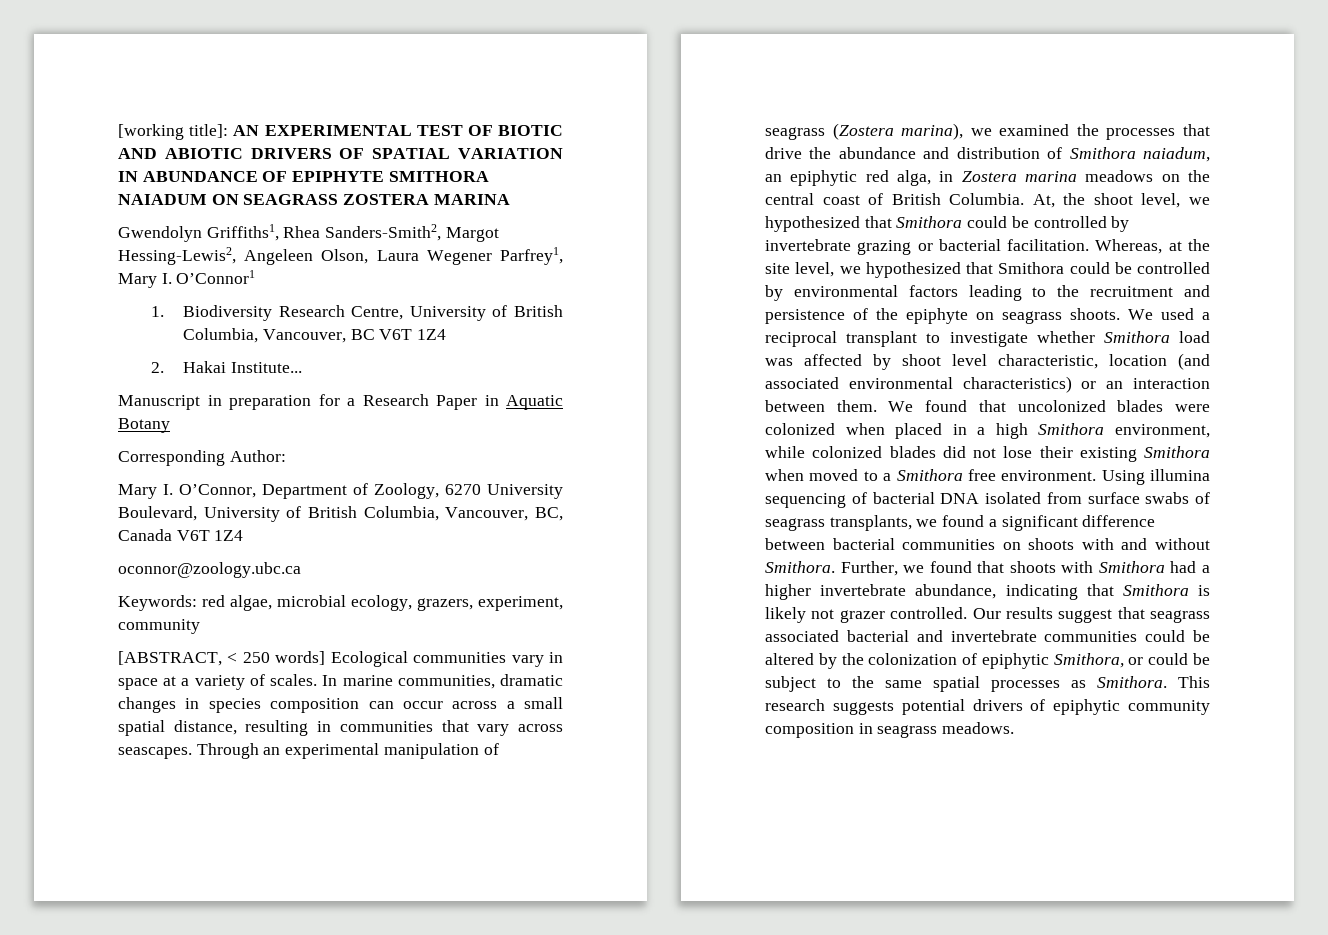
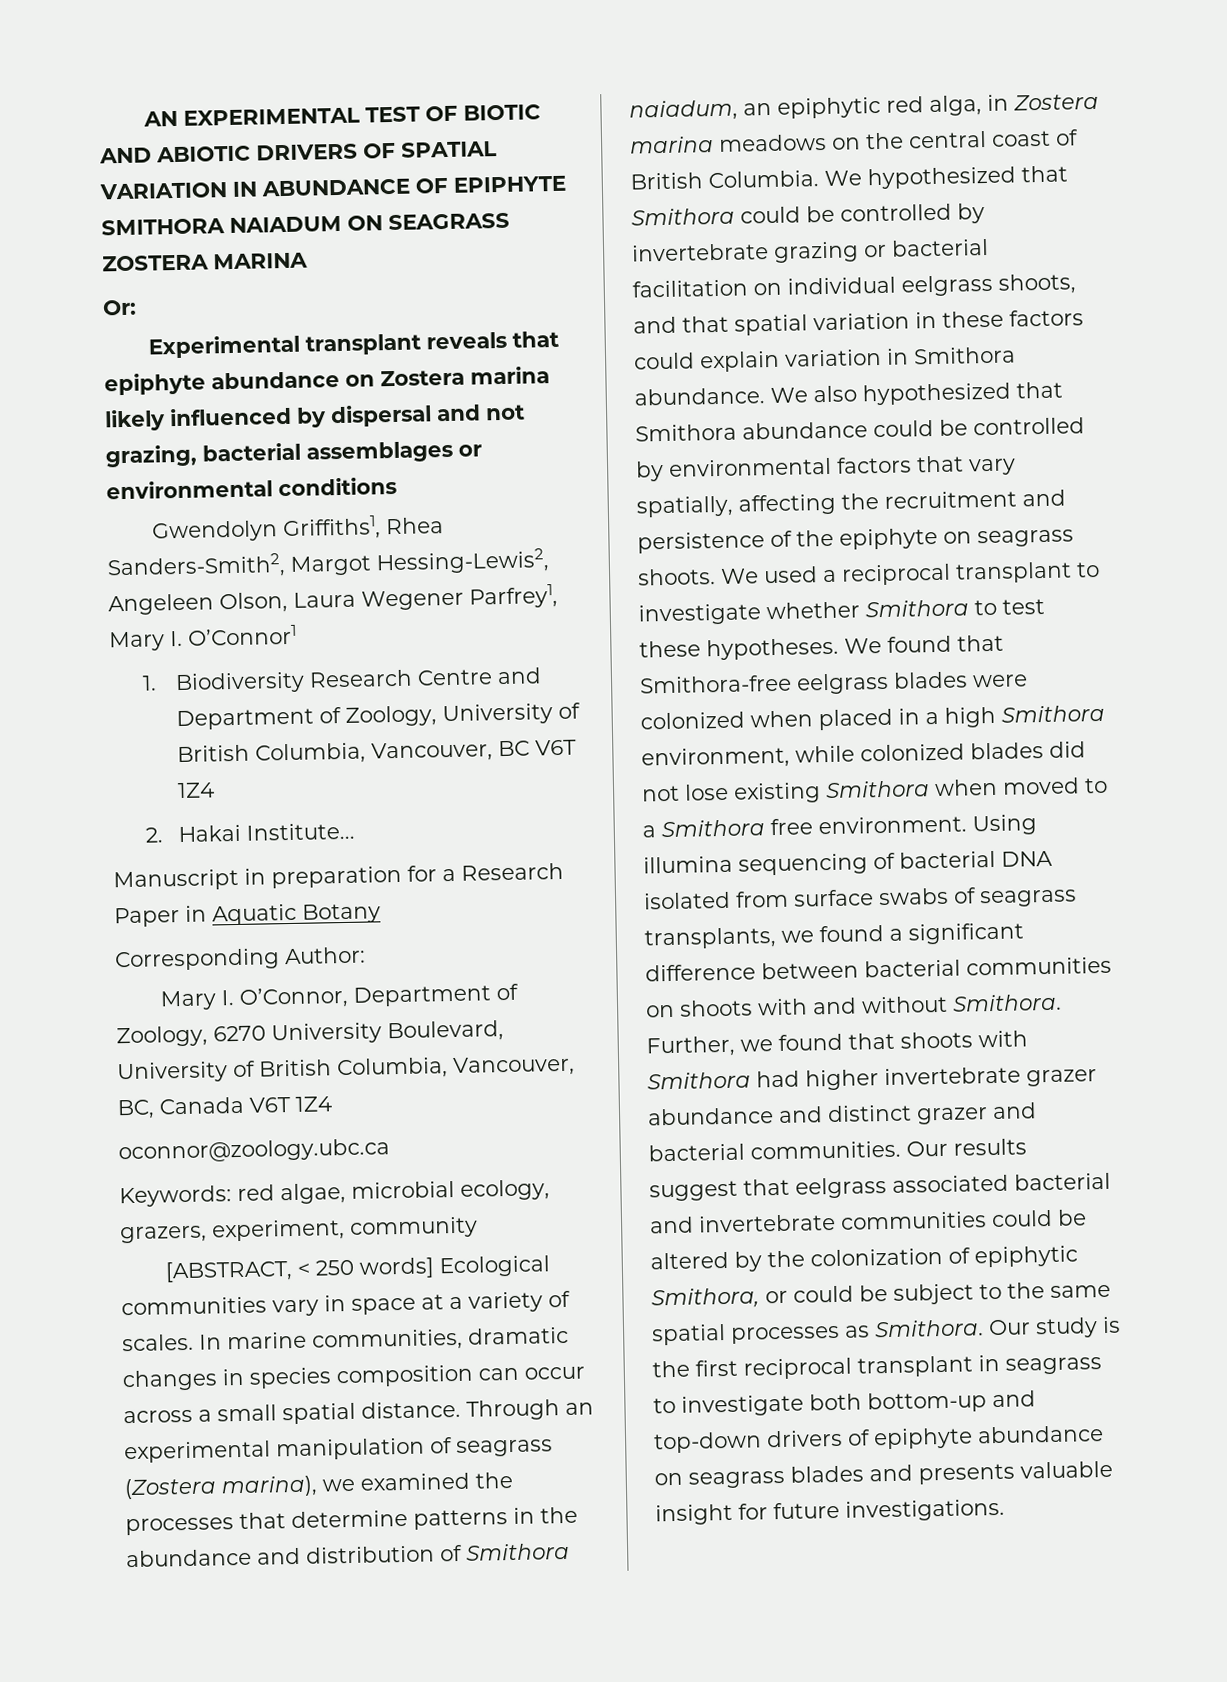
[118,124,229,140] [working title]: -> (143, 118) none
(510, 199) none -> [102,299,137,316] [148,330,560,359] [104,366,550,396] [104,404,525,432] [105,440,482,468] [106,476,397,500] // Or: // Experimental transplant reveals that epiphyte abundance on Zostera marina likely influenced by dispersal and not grazing, bacterial assemblages or environmental conditions
[351,306,404,320] Centre, -> [417,667,543,686] [176,705,438,731] Centre and Department of Zoology,
[173,720,563,736] [118,747,192,759] distance, resulting in communities that vary across seascapes. -> [361,1400,461,1419] distance.
[765,147,802,159] drive -> [291,1507,535,1530] determine patterns in
[1032,193,1210,208] At, the shoot level, we -> [824,170,862,186] We
[1007,239,1210,254] [765,262,1065,278] facilitation. Whereas, at the site level, we hypothesized that Smithora -> [632,273,1076,298] [633,309,1084,336] [633,346,1016,373] [634,381,1063,406] [635,421,868,442] facilitation on individual eelgrass shoots, and that spatial variation in these factors could explain variation in Smithora abundance. We also hypothesized that Smithora abundance
[968,285,1047,301] leading to -> [916,455,1016,476] [636,493,836,518] that vary spatially, affecting
[1179,331,1210,343] [765,353,1210,370] [765,376,1210,393] [765,400,877,412] load was affected by shoot level characteristic, location (and associated environmental characteristics) or an interaction between them. -> [974,598,1045,616] [639,637,839,661] to test these hypotheses.
[1017,400,1106,412] uncolonized -> [639,672,889,695] Smithora-free eelgrass
[1039,446,1073,458] their -> (729, 792) none
[1202,565,1210,573] a -> (800, 1079) none
[915,584,1210,600] [765,607,968,623] abundance, indicating that Smithora is likely not grazer controlled. -> [1026,1069,1097,1087] [647,1102,1037,1126] [648,1140,901,1162] grazer abundance and distinct grazer and bacterial communities.
[1150,610,1210,623] seagrass -> [795,1177,887,1199] eelgrass
[1178,676,1210,688] [765,699,1210,715] [765,722,1015,738] This research suggests potential drivers of epiphytic community composition in seagrass meadows. -> [988,1316,1121,1339] [652,1354,1102,1380] [653,1390,1036,1417] [653,1425,1104,1454] [654,1460,1113,1489] [655,1498,1005,1526] Our study is the first reciprocal transplant in seagrass to investigate both bottom-up and top-down drivers of epiphyte abundance on seagrass blades and presents valuable insight for future investigations.

